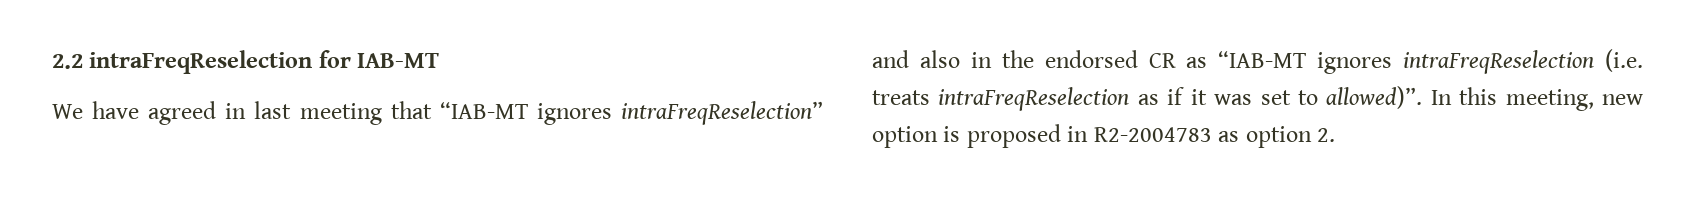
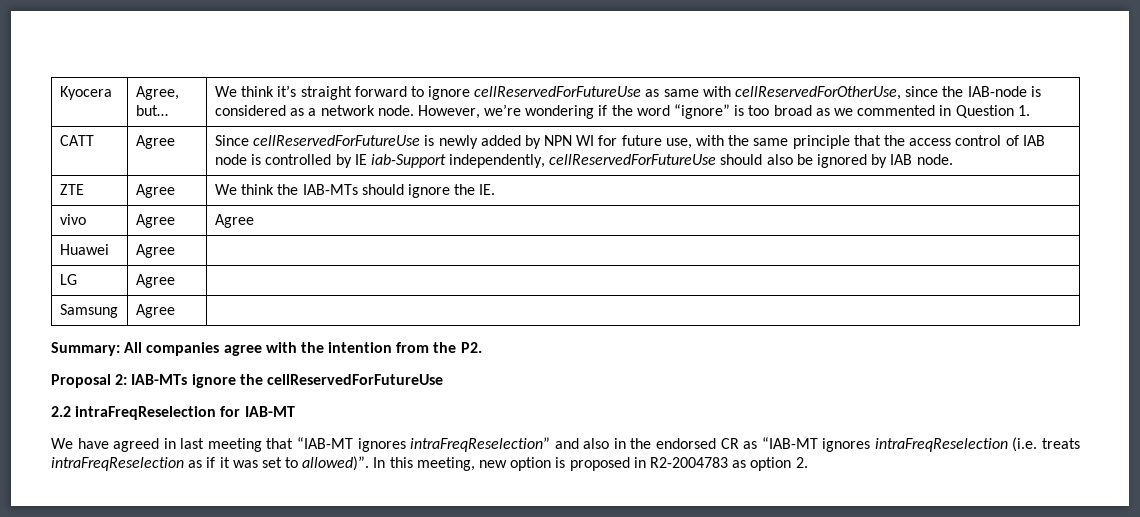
(52, 61) none -> [59,86,112,100] [135,86,179,100] [135,105,168,116] [214,85,1041,100] [214,104,1030,119] [59,135,94,146] [135,135,175,149] [214,135,1045,149] [214,154,953,168] [59,184,84,195] [135,184,175,198] [214,184,496,198] [59,214,86,225] [135,214,175,228] [214,214,254,228] [59,244,109,255] [135,244,175,258] [59,274,77,285] [135,274,175,288] [59,304,118,318] [135,304,175,318] [51,342,482,356] [51,374,443,388] Kyocera | Agree, but… | We think it’s straight forward to ignore cellReservedForFutureUse as same with cellReservedForOtherUse, since the IAB-node is considered as a network node. However, we’re wondering if the word “ignore” is too broad as we commented in Question 1. // CATT | Agree | Since cellReservedForFutureUse is newly added by NPN WI for future use, with the same principle that the access control of IAB node is controlled by IE iab-Support independently, cellReservedForFutureUse should also be ignored by IAB node. // ZTE | Agree | We think the IAB-MTs should ignore the IE. // vivo | Agree | Agree // Huawei | Agree | // LG | Agree | // Samsung | Agree | // Summary: All companies agree with the intention from the P2. // Proposal 2: IAB-MTs ignore the cellReservedForFutureUse //

